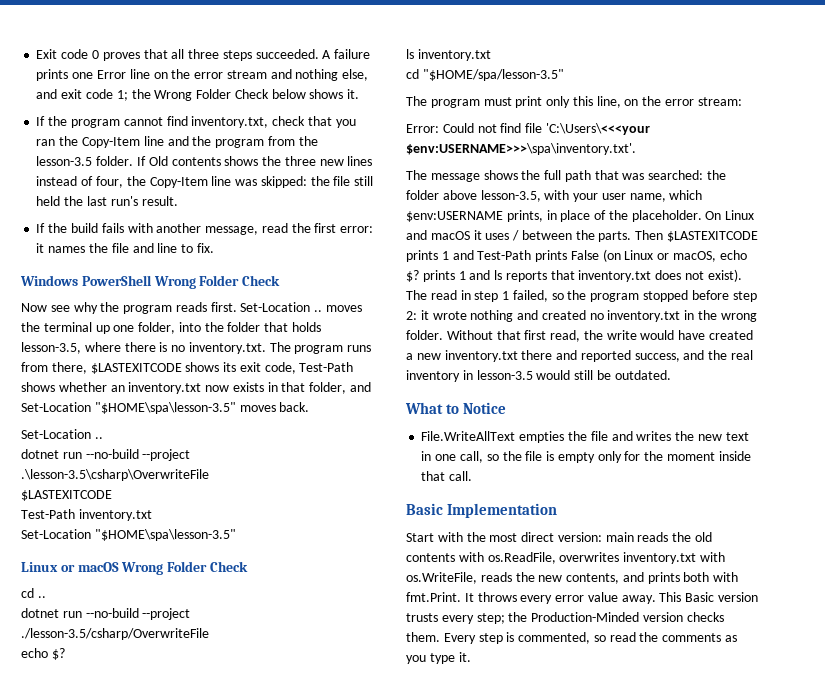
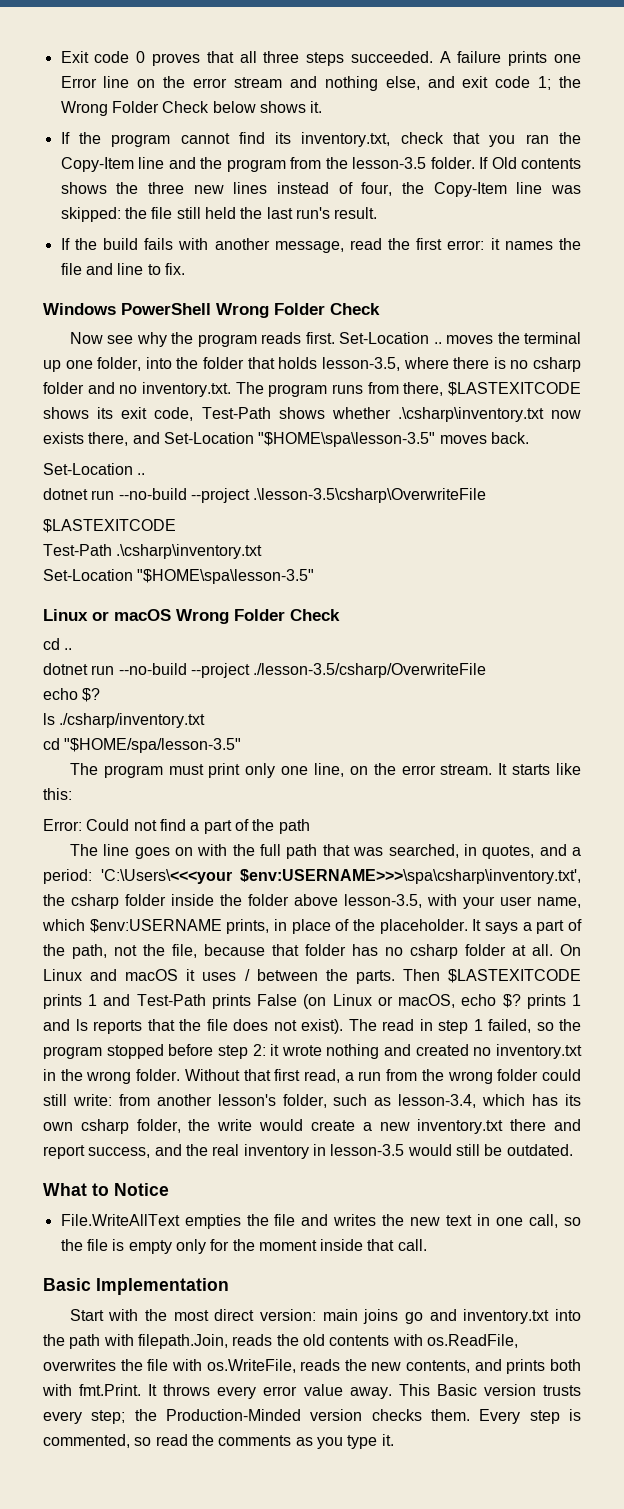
(188, 121) none -> [275,132,292,144] its
(186, 348) none -> [533,357,582,372] [43,382,138,394] csharp folder and no
[110,382,347,394] an inventory.txt now exists in that folder, -> [397,407,581,422] [43,432,129,446] .\csharp\inventory.txt now exists there,
[78,509,152,521] inventory.txt -> [116,544,263,559] .\csharp\inventory.txt
[417,49,491,61] inventory.txt -> [59,713,206,728] ./csharp/inventory.txt
[572,96,593,106] this -> [281,766,309,775] one
[697,97,742,106] stream: -> [440,763,581,775] [43,788,72,800] stream. It starts like this:
[525,123,650,135] [406,143,636,155] [406,170,518,182] file 'C:\Users\<<<your $env:USERNAME>>>\spa\inventory.txt'. // The message shows -> [190,819,310,834] [69,844,228,859] a part of the path // The line goes on with
[648,170,704,180] searched: -> [388,844,582,859] [43,869,581,884] [43,894,214,909] searched, in quotes, and a period: 'C:\Users\<<<your $env:USERNAME>>>\spa\csharp\inventory.txt', the csharp folder inside
(702, 216) none -> [472,919,583,934] [43,944,553,959] It says a part of the path, not the file, because that folder has no csharp folder at all.
[578,270,652,282] inventory.txt -> [179,1019,228,1031] the file
(581, 336) none -> [344,1069,582,1084] [43,1094,582,1108] [43,1119,181,1134] a run from the wrong folder could still write: from another lesson's folder, such as lesson-3.4, which has its own csharp folder,
[678,330,754,340] have created -> [310,1120,355,1131] create
[580,350,631,362] reported -> [43,1145,85,1159] report
(634, 537) none -> [363,1309,582,1324] [43,1334,228,1349] joins go and inventory.txt into the path with filepath.Join,
[623,552,697,564] inventory.txt -> [120,1359,169,1371] the file

